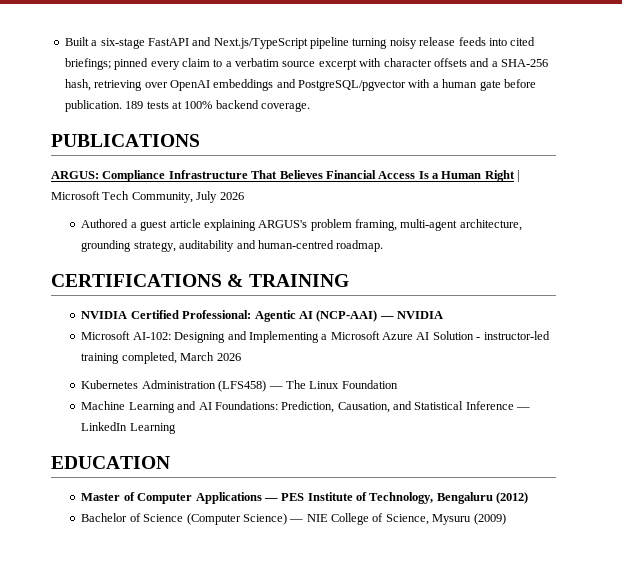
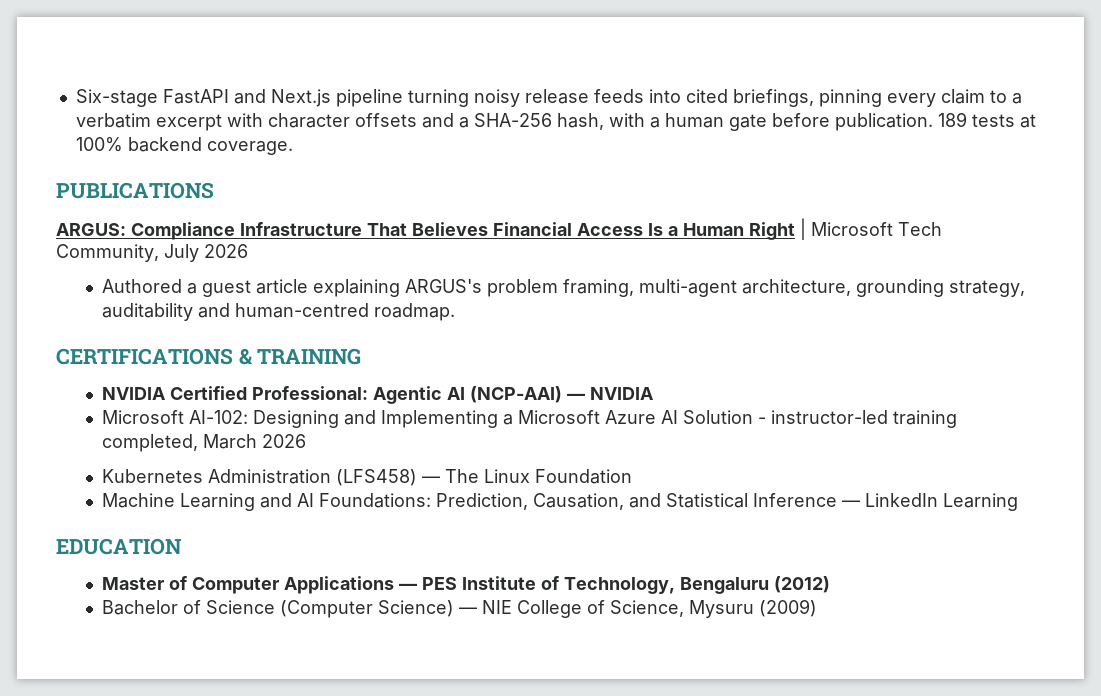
[64,37,145,49] Built a six-stage -> [75,89,158,107] Six-stage
[213,38,308,49] Next.js/TypeScript -> [270,89,331,107] Next.js
[64,58,149,70] briefings; pinned -> [732,89,882,107] briefings, pinning
[282,61,316,67] source -> (151, 120) none
[94,79,406,91] retrieving over OpenAI embeddings and PostgreSQL/pgvector -> (604, 121) none

